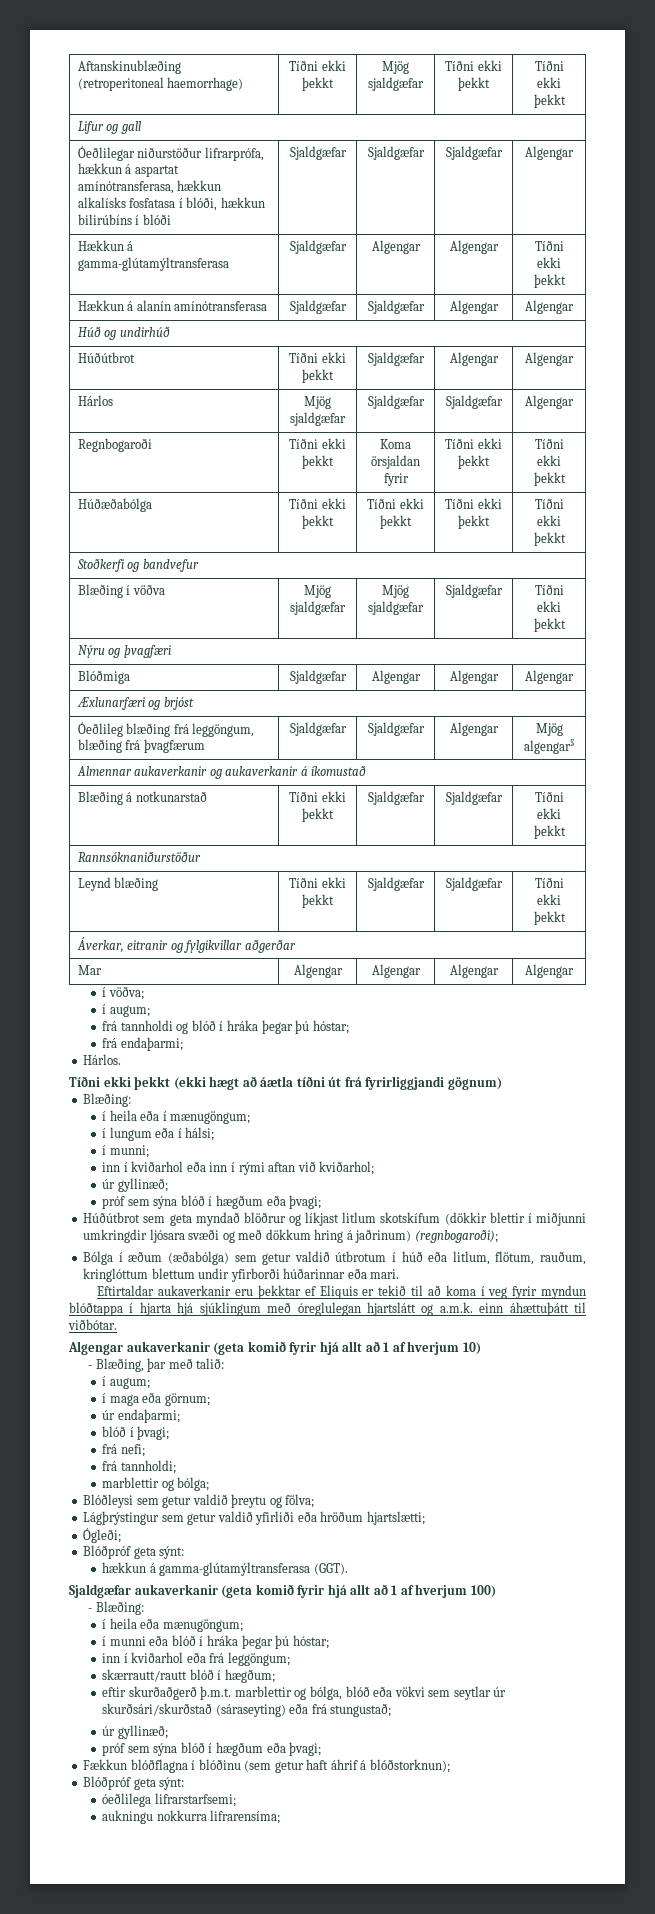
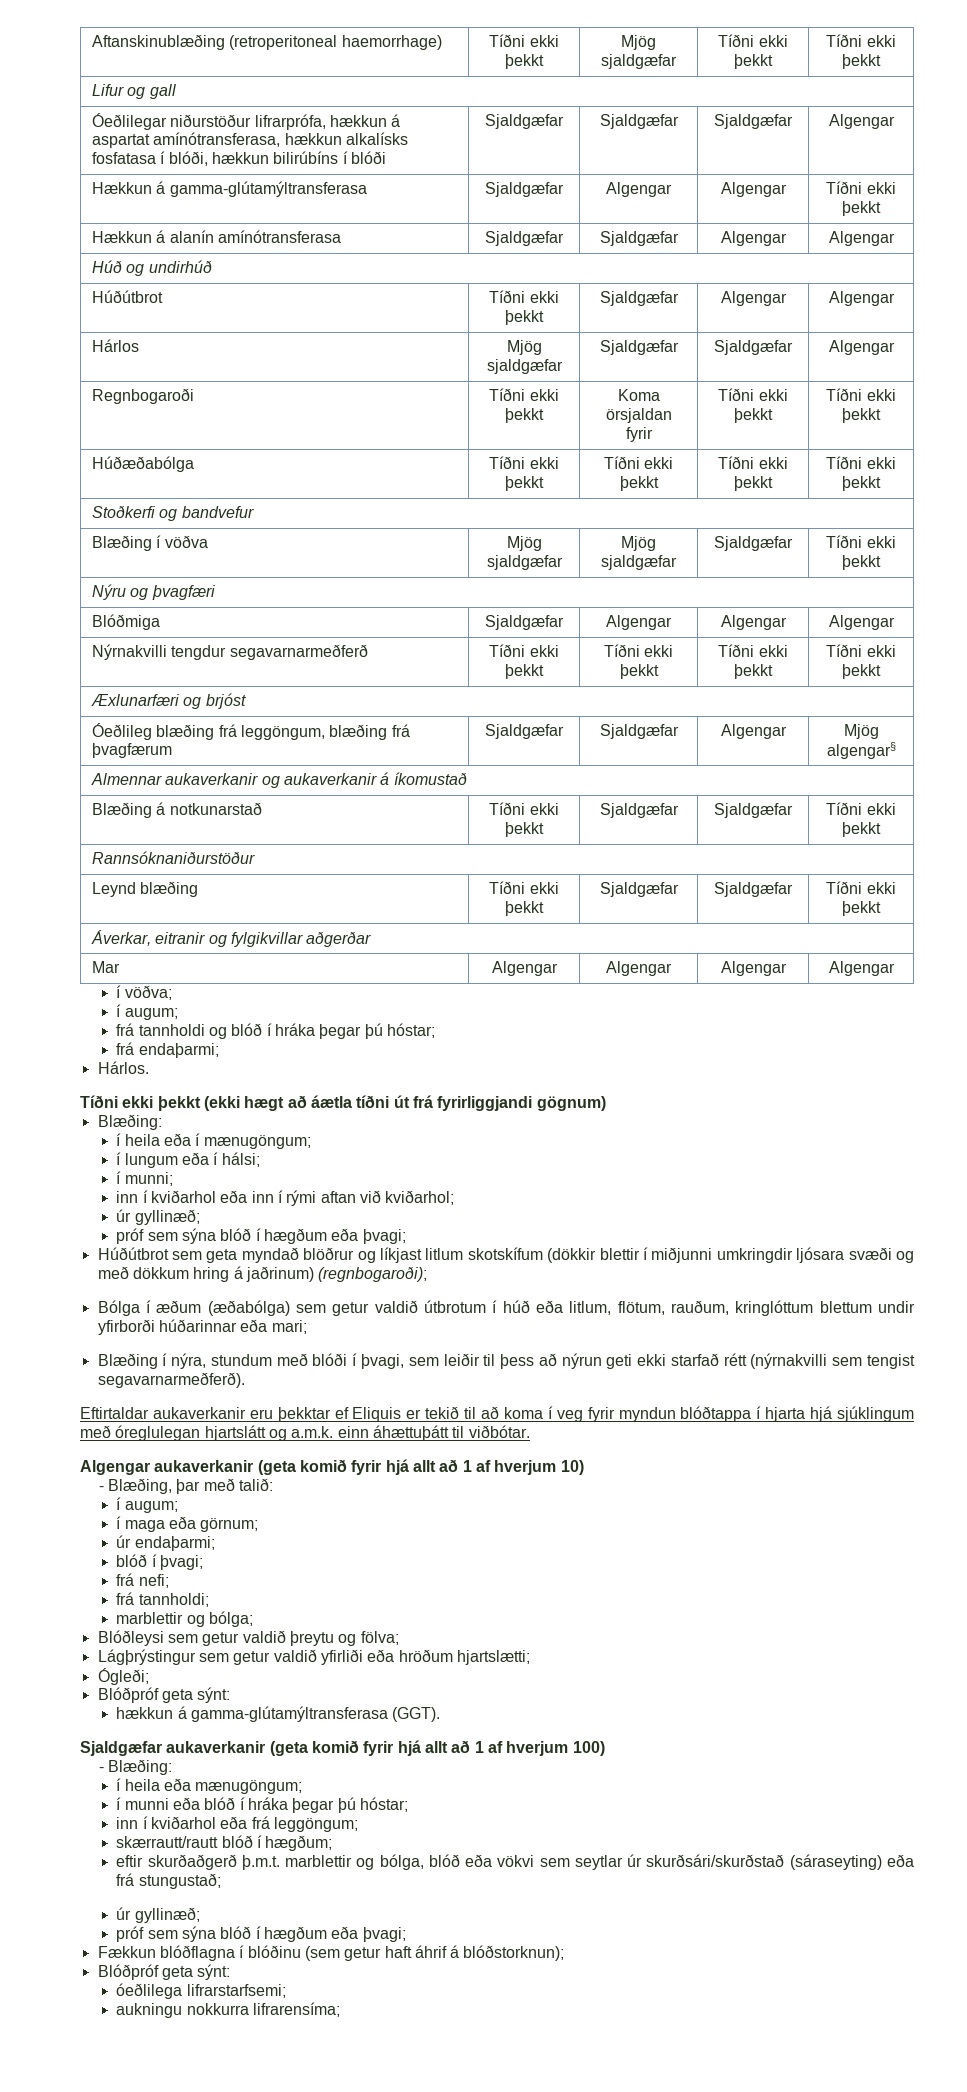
(574, 677) none -> [92,644,368,660] [489,644,559,657] [505,664,544,679] [603,644,674,657] [619,664,659,679] [718,644,788,657] [734,664,773,679] [826,644,896,657] [842,664,881,679] // Nýrnakvilli tengdur segavarnarmeðferð | Tíðni ekki þekkt | Tíðni ekki þekkt | Tíðni ekki þekkt | Tíðni ekki þekkt
[370,1269,400,1279] mari. -> [271,1320,307,1334] [97,1353,915,1369] [97,1372,245,1388] mari; // Blæðing í nýra, stundum með blóði í þvagi, sem leiðir til þess að nýrun geti ekki starfað rétt (nýrnakvilli sem tengist segavarnarmeðferð).

